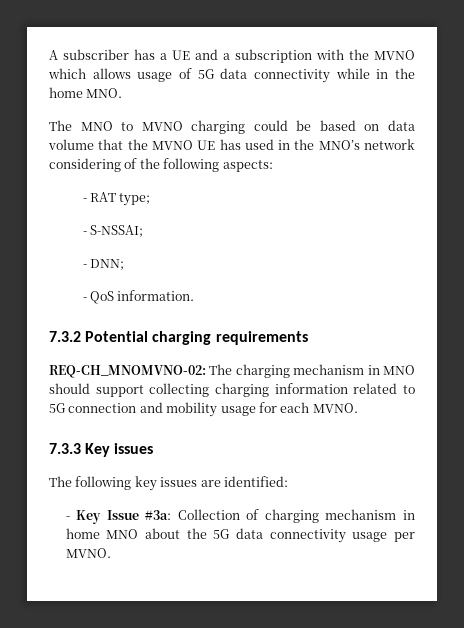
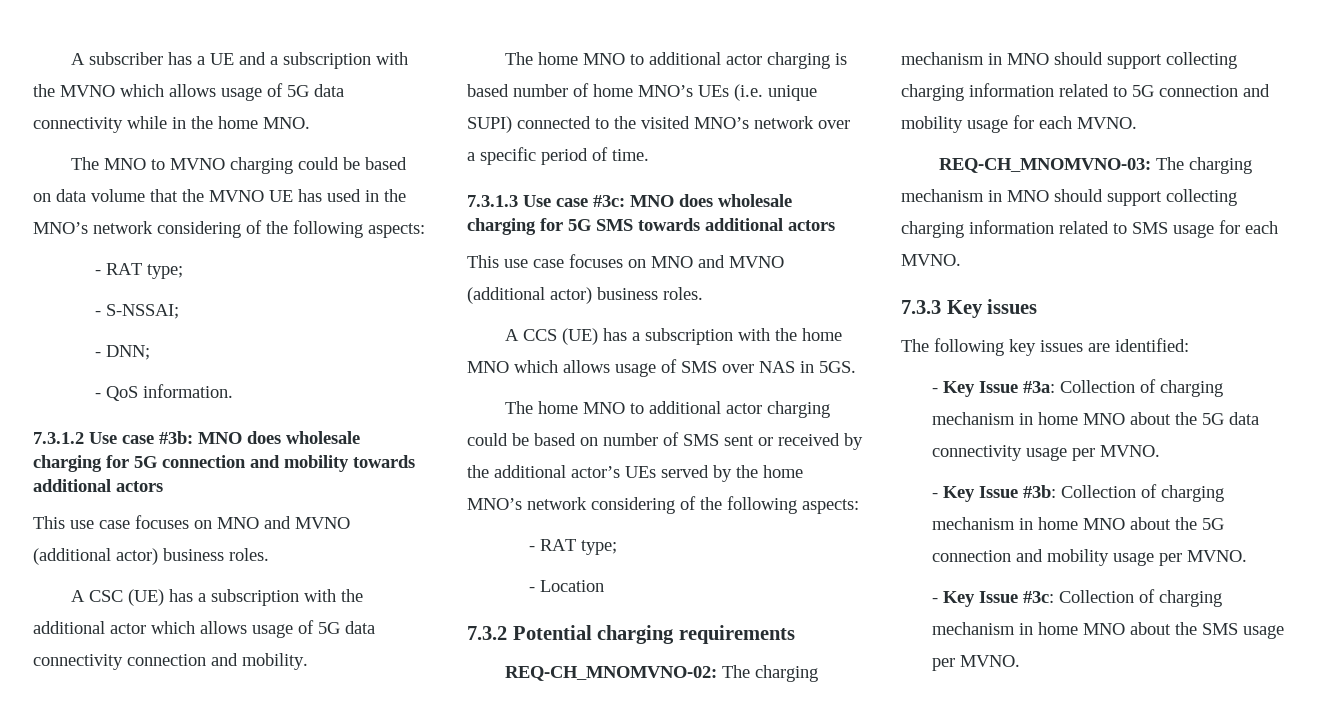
(195, 295) none -> [33,431,360,444] [33,455,415,472] [33,479,163,492] [33,515,350,529] [33,548,269,565] [71,589,364,606] [33,620,375,638] [33,653,308,670] [505,52,848,69] [467,83,817,101] [467,116,850,133] [467,147,649,165] [467,194,792,207] [467,218,835,235] [467,254,784,268] [467,287,703,304] [505,328,843,345] [467,359,856,377] [505,401,831,418] [467,432,863,450] [467,465,803,482] [467,496,859,514] [528,539,617,555] [528,580,604,592] // 7.3.1.2 Use case #3b: MNO does wholesale charging for 5G connection and mobility towards additional actors // This use case focuses on MNO and MVNO (additional actor) business roles. // A CSC (UE) has a subscription with the additional actor which allows usage of 5G data connectivity connection and mobility. // The home MNO to additional actor charging is based number of home MNO’s UEs (i.e. unique SUPI) connected to the visited MNO’s network over a specific period of time. // 7.3.1.3 Use case #3c: MNO does wholesale charging for 5G SMS towards additional actors // This use case focuses on MNO and MVNO (additional actor) business roles. // A CCS (UE) has a subscription with the home MNO which allows usage of SMS over NAS in 5GS. // The home MNO to additional actor charging could be based on number of SMS sent or received by the additional actor’s UEs served by the home MNO’s network considering of the following aspects: // - RAT type; // - Location
(358, 408) none -> [939,157,1253,174] [901,189,1237,206] [901,220,1278,238] [901,254,961,266] // REQ-CH_MNOMVNO-03: The charging mechanism in MNO should support collecting charging information related to SMS usage for each MVNO.
(111, 553) none -> [931,484,1224,502] [931,517,1224,530] [931,549,1247,566] [931,589,1222,607] [931,622,1284,639] [931,655,1020,671] // - Key Issue #3b: Collection of charging mechanism in home MNO about the 5G connection and mobility usage per MVNO. // - Key Issue #3c: Collection of charging mechanism in home MNO about the SMS usage per MVNO.

